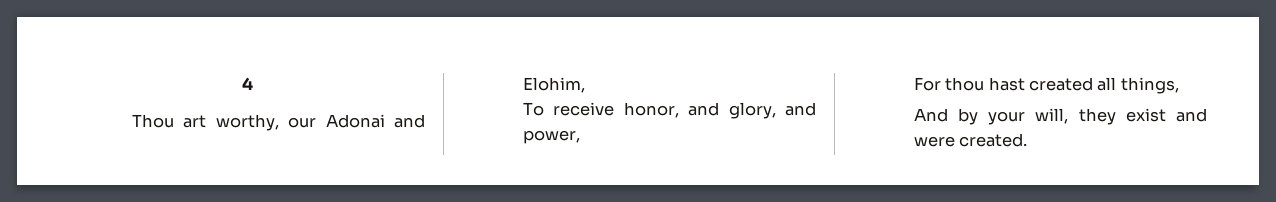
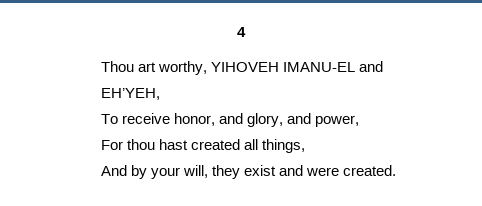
[288,114,426,128] [522,77,585,93] our Adonai and Elohim, -> [210,61,384,72] [100,88,160,100] YIHOVEH IMANU-EL and EH’YEH,

